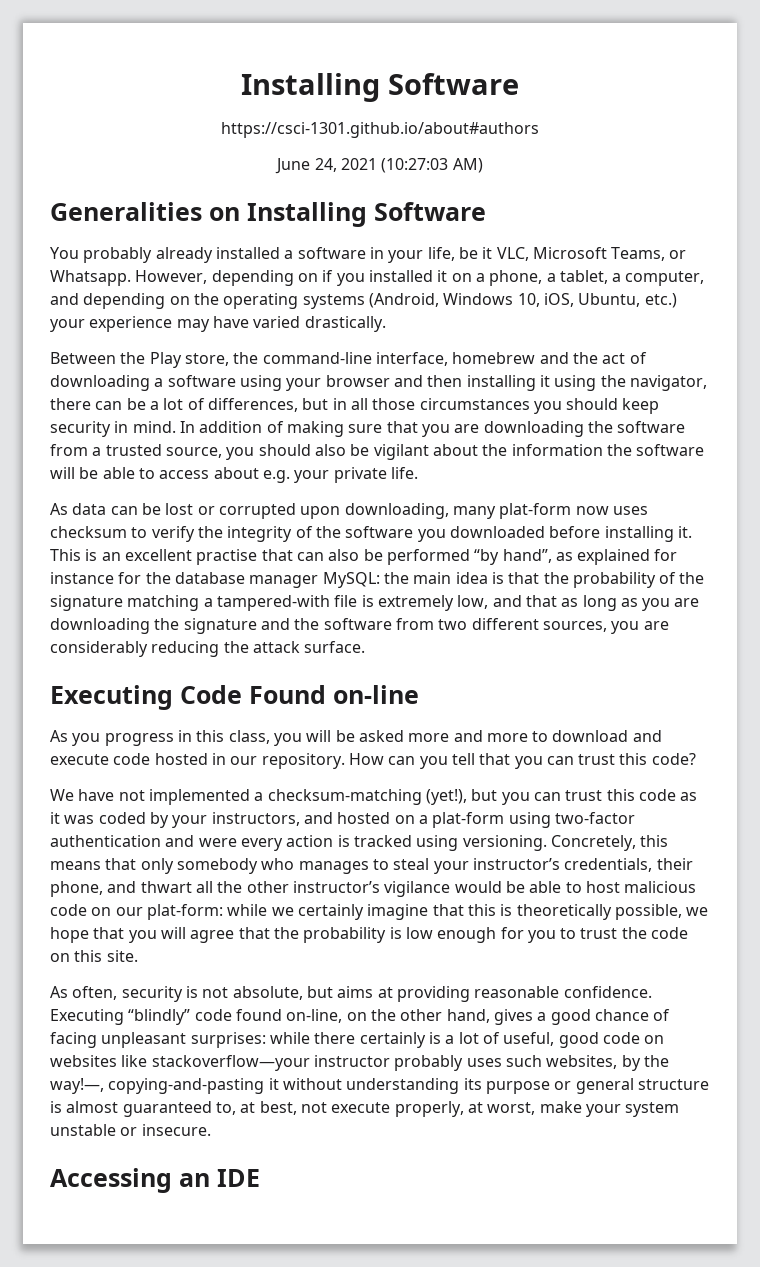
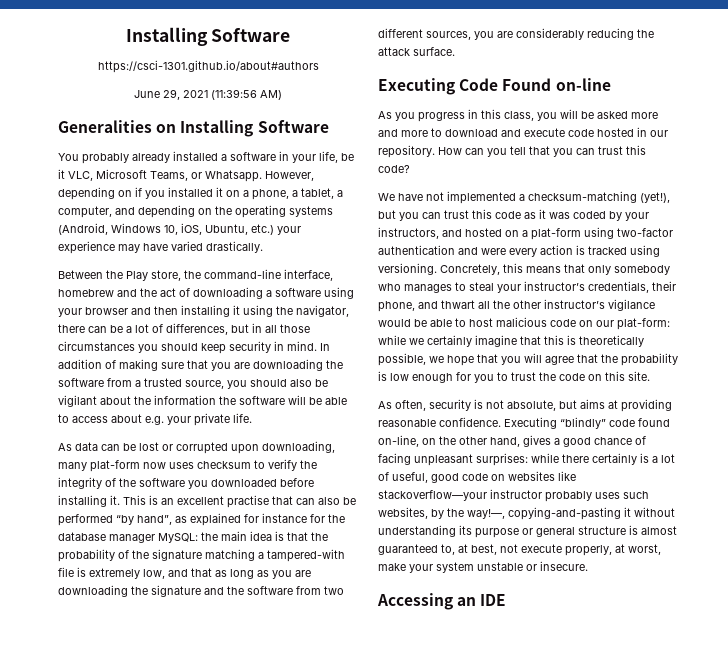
[314,158,449,173] 24, 2021 (10:27:03 -> [163,89,257,100] 29, 2021 (11:39:56

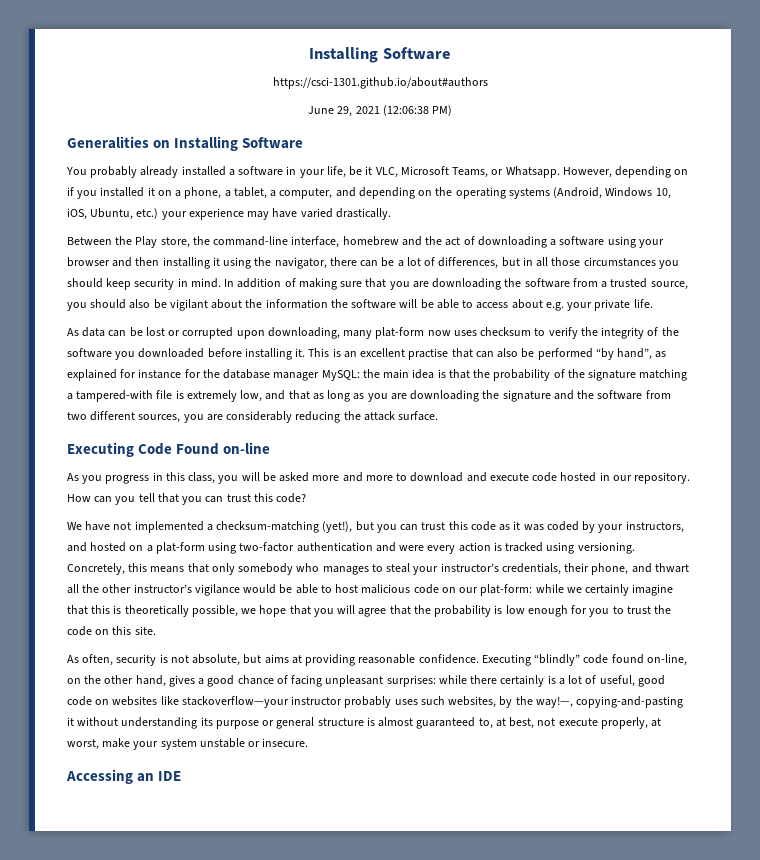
[211,89,282,100] (11:39:56 AM) -> [382,105,452,116] (12:06:38 PM)

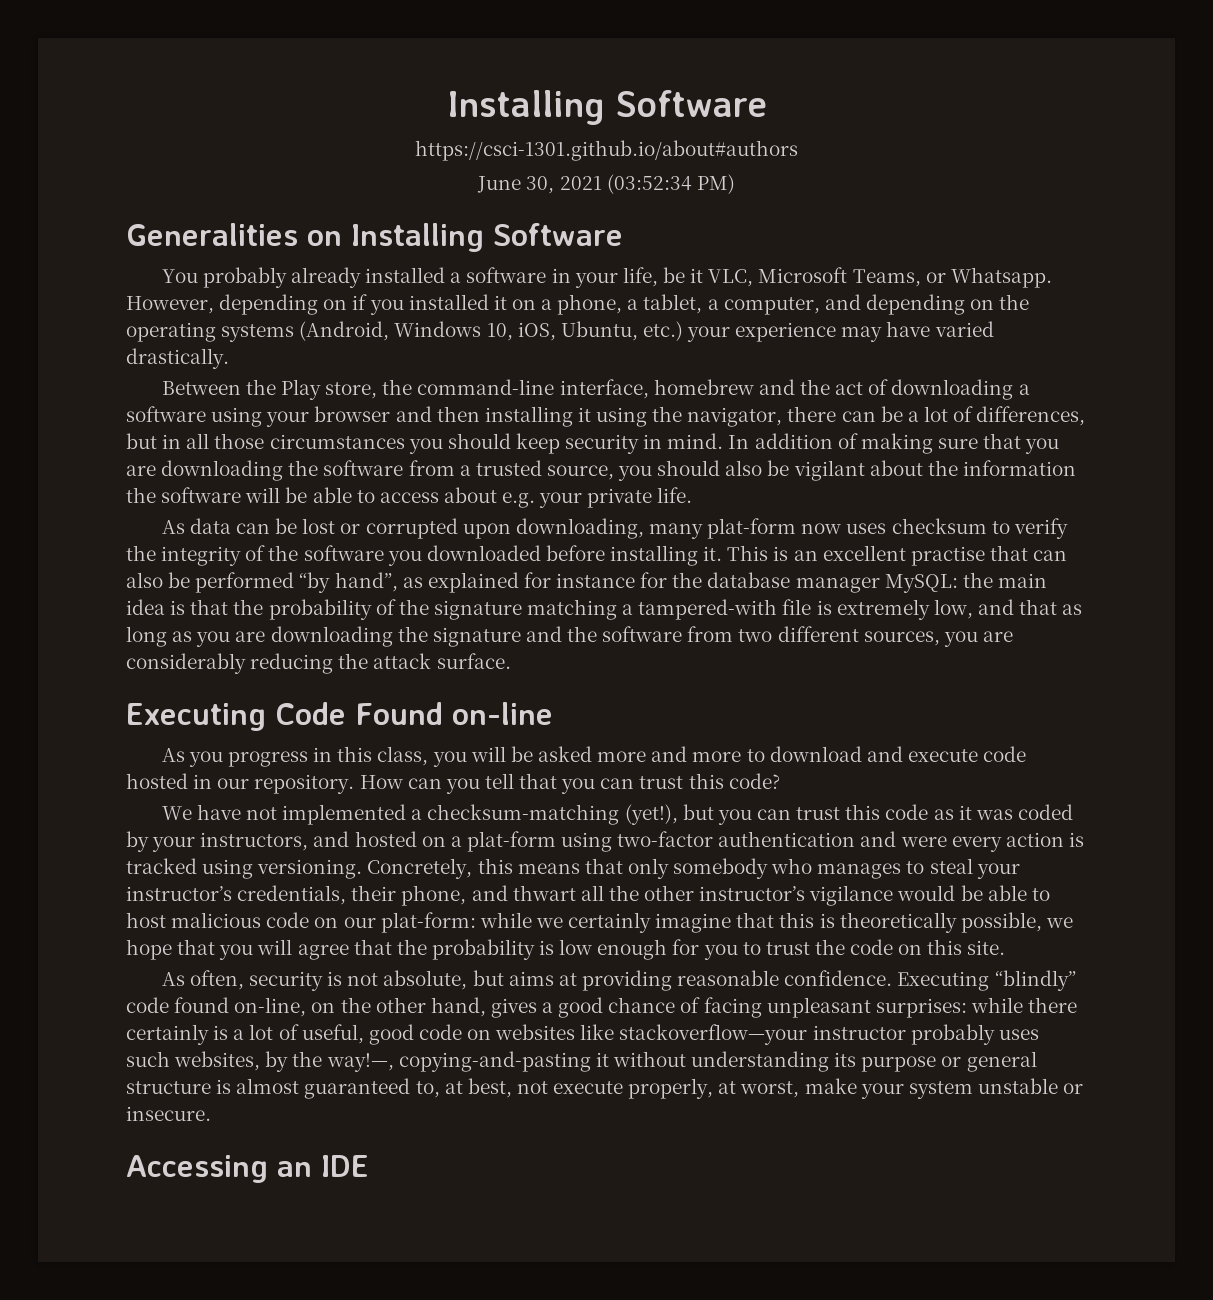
[337,105,429,117] 29, 2021 (12:06:38 -> [526,174,692,194] 30, 2021 (03:52:34

